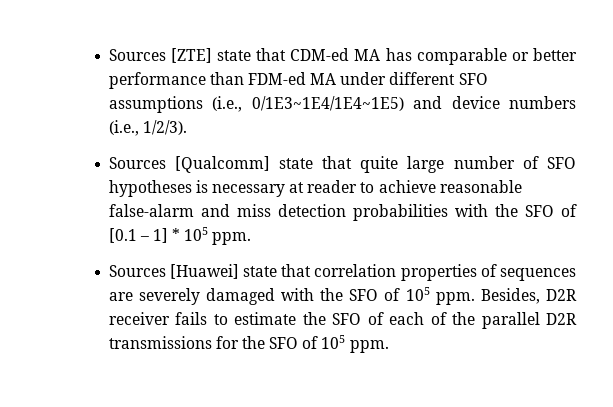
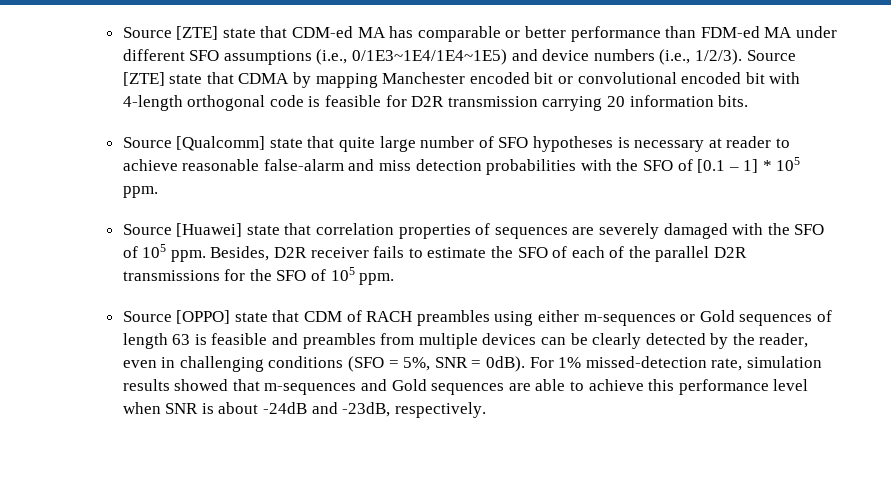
[108,49,166,61] Sources -> [122,27,172,38] Source
[108,157,166,169] // Sources -> [746,50,796,61] [122,72,801,88] [122,95,749,111] [122,137,172,148] Source [ZTE] state that CDMA by mapping Manchester encoded bit or convolutional encoded bit with 4-length orthogonal code is feasible for D2R transmission carrying 20 information bits. // Source
[108,265,166,277] Sources -> [122,224,172,235] Source
(389, 346) none -> [122,310,832,326] [122,333,809,349] [122,356,822,372] [122,379,809,395] [122,402,486,418] // Source [OPPO] state that CDM of RACH preambles using either m-sequences or Gold sequences of length 63 is feasible and preambles from multiple devices can be clearly detected by the reader, even in challenging conditions (SFO = 5%, SNR = 0dB). For 1% missed-detection rate, simulation results showed that m-sequences and Gold sequences are able to achieve this performance level when SNR is about -24dB and -23dB, respectively.

